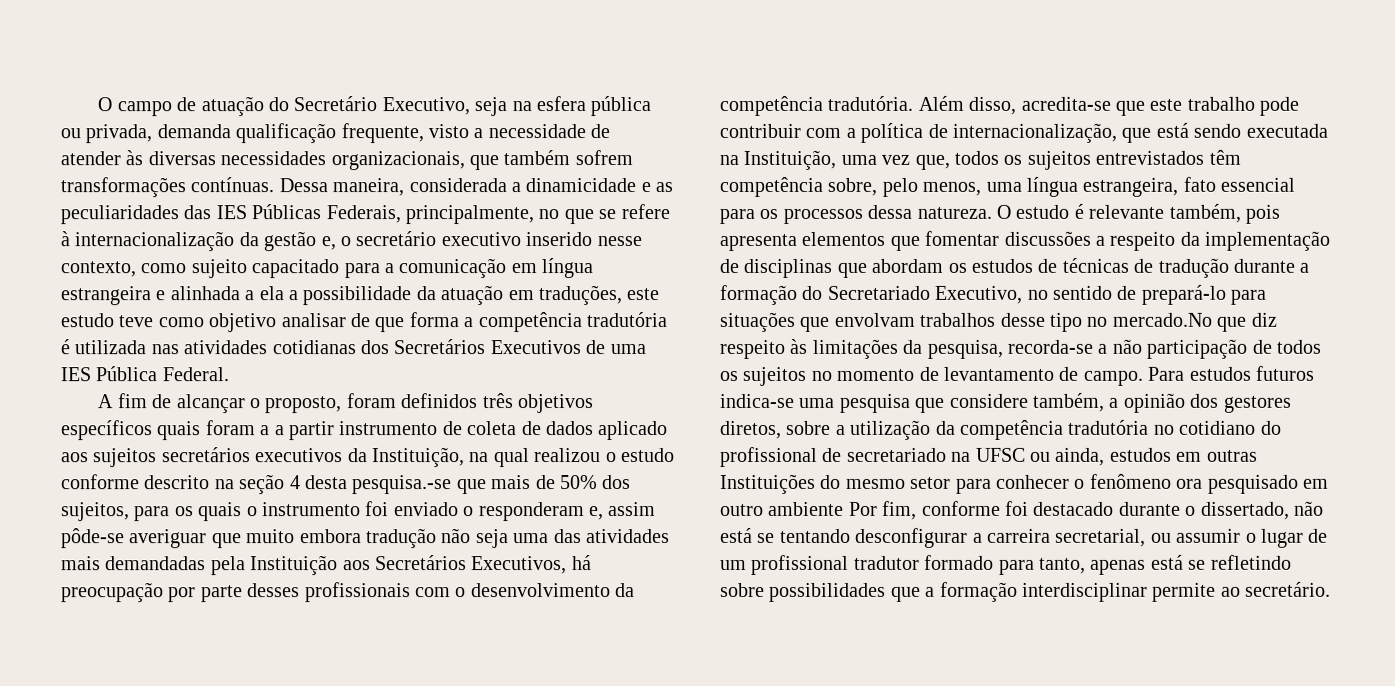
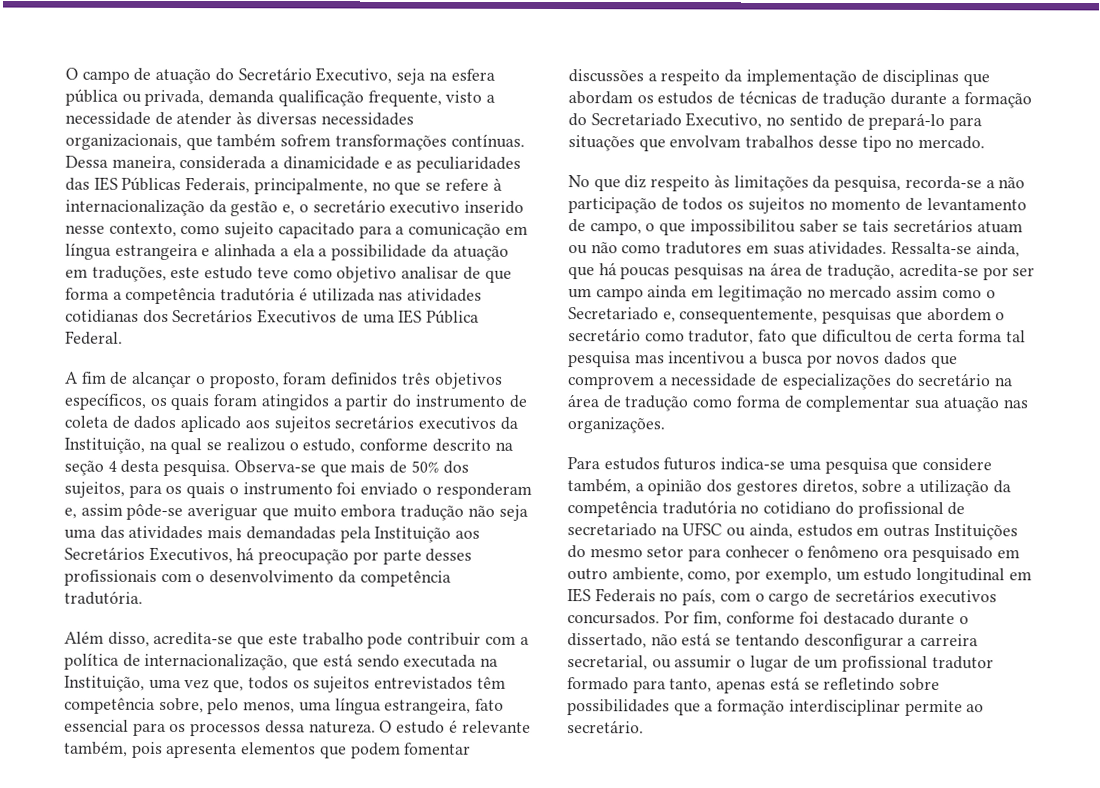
[61,420,153,441] específicos -> [64,392,167,410] específicos, os
[260,425,271,436] a -> [260,394,329,411] atingidos
(335, 431) none -> [392,394,412,408] do
(530, 458) none -> [206,442,223,451] se
[620,448,675,463] estudo -> [302,438,356,454] estudo,
[352,475,453,495] pesquisa.-se -> [163,459,316,477] pesquisa. Observa-se
(914, 103) none -> (143, 597) //
(920, 243) none -> [350,742,401,759] podem
[1111,312,1212,327] mercado.No -> [918,135,986,150] [568,175,590,188] mercado. // No
[1083,370,1144,386] campo. -> [589,218,1023,236] [568,241,1020,258] [568,262,1036,281] [568,285,996,302] [568,307,1006,324] [568,328,1026,346] [568,351,958,369] [568,372,1014,390] [567,394,1028,413] [567,417,665,434] campo, o que impossibilitou saber se tais secretários atuam ou não como tradutores em suas atividades. Ressalta-se ainda, que há poucas pesquisas na área de tradução, acredita-se por ser um campo ainda em legitimação no mercado assim como o Secretariado e, consequentemente, pesquisas que abordem o secretário como tradutor, fato que dificultou de certa forma tal pesquisa mas incentivou a busca por novos dados que comprovem a necessidade de especializações do secretário na área de tradução como forma de complementar sua atuação nas organizações. //
[768,501,845,516] ambiente -> [611,567,1032,585] [567,588,997,606] [567,611,660,625] ambiente, como, por exemplo, um estudo longitudinal em IES Federais no país, com o cargo de secretários executivos concursados.

